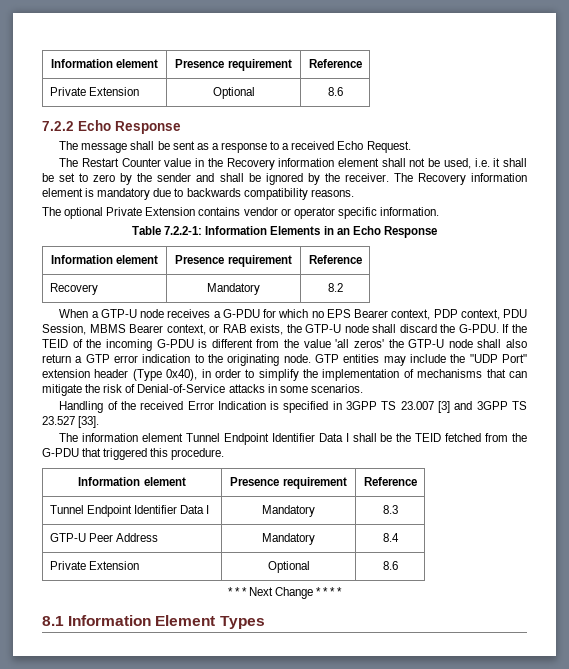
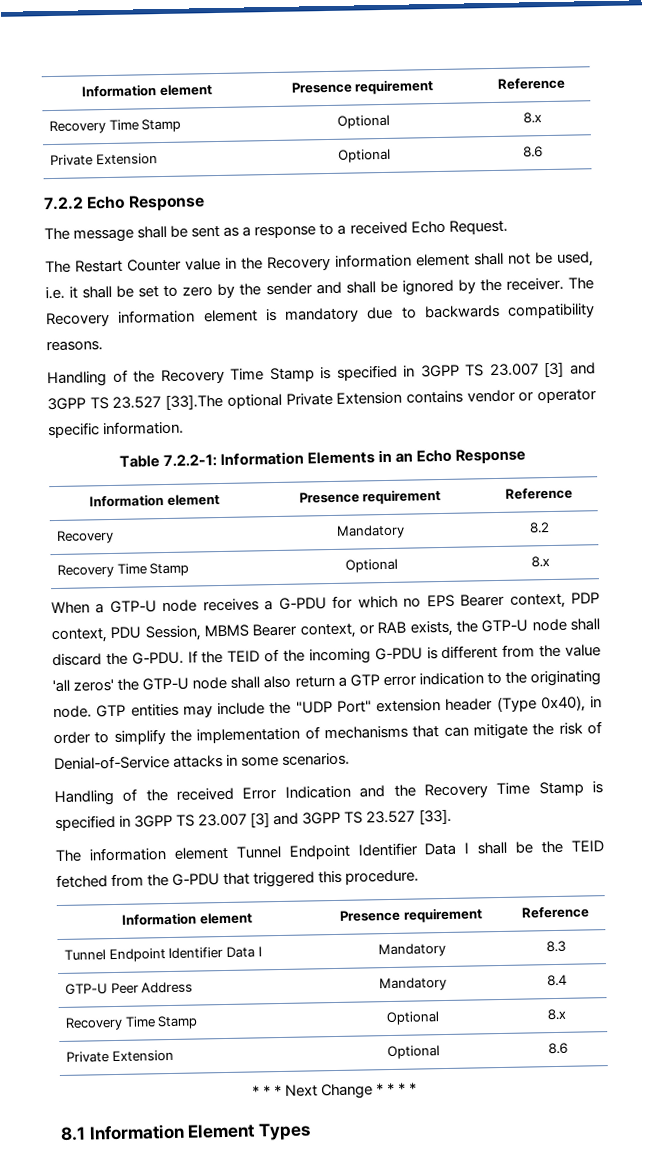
[50,59,159,68] [175,59,292,71] [308,59,362,68] Information element | Presence requirement | Reference -> [81,84,213,98] [290,79,435,95] [497,77,566,90] [48,118,182,135] [336,114,390,129] [522,112,542,124] Information element | Presence requirement | Reference // Recovery Time Stamp | Optional | 8.x
[42,207,61,216] The -> [47,361,597,388] [47,393,224,411] Handling of the Recovery Time Stamp is specified in 3GPP TS 23.007 [3] and 3GPP TS 23.527 [33].The
(343, 287) none -> [56,562,190,578] [344,558,398,573] [530,556,550,568] // Recovery Time Stamp | Optional | 8.x
(266, 405) none -> [359,781,584,799] and the Recovery Time Stamp
(399, 537) none -> [64,1015,199,1031] [386,1011,440,1026] [547,1008,566,1021] // Recovery Time Stamp | Optional | 8.x

